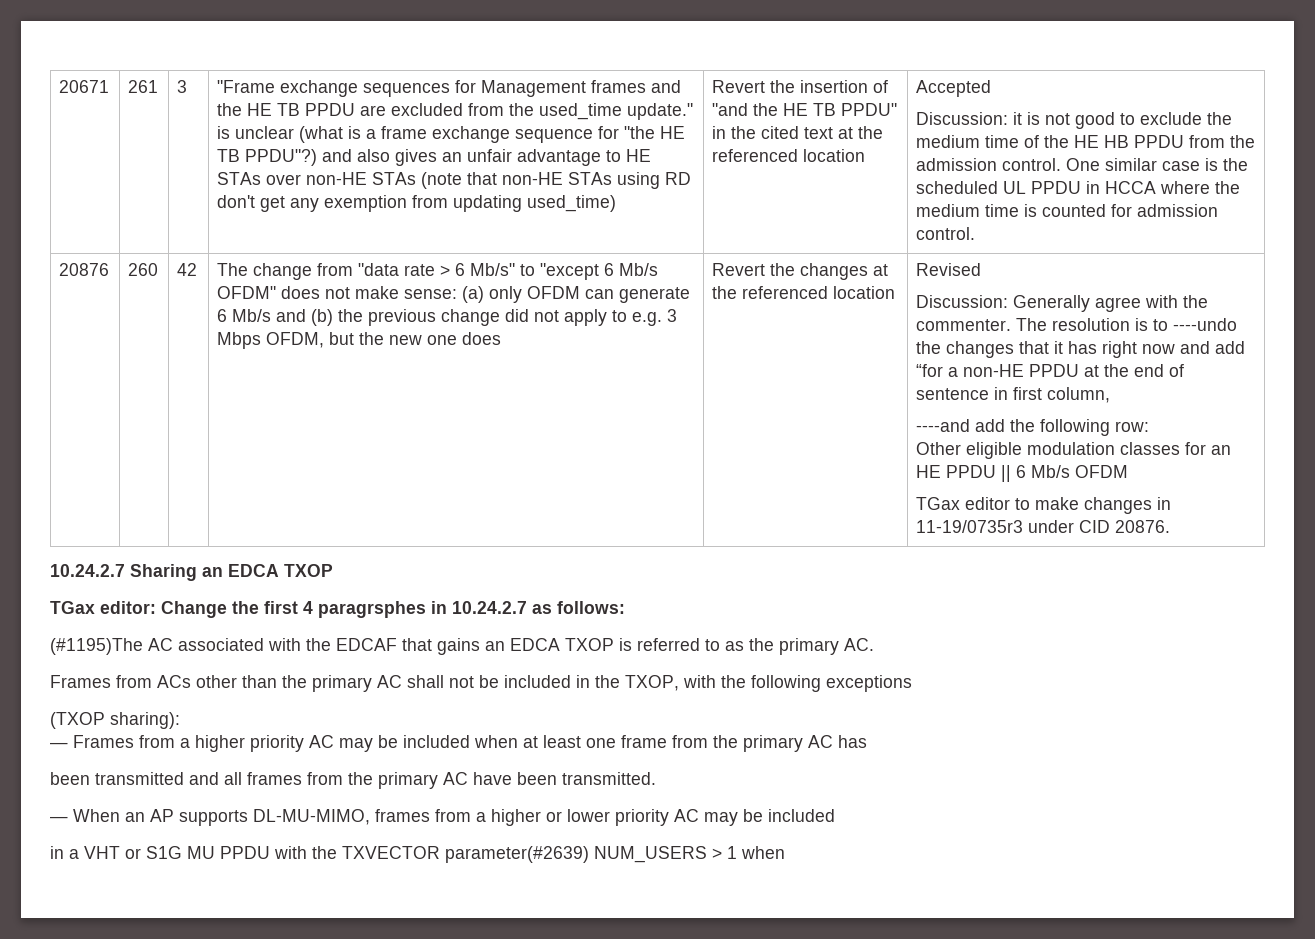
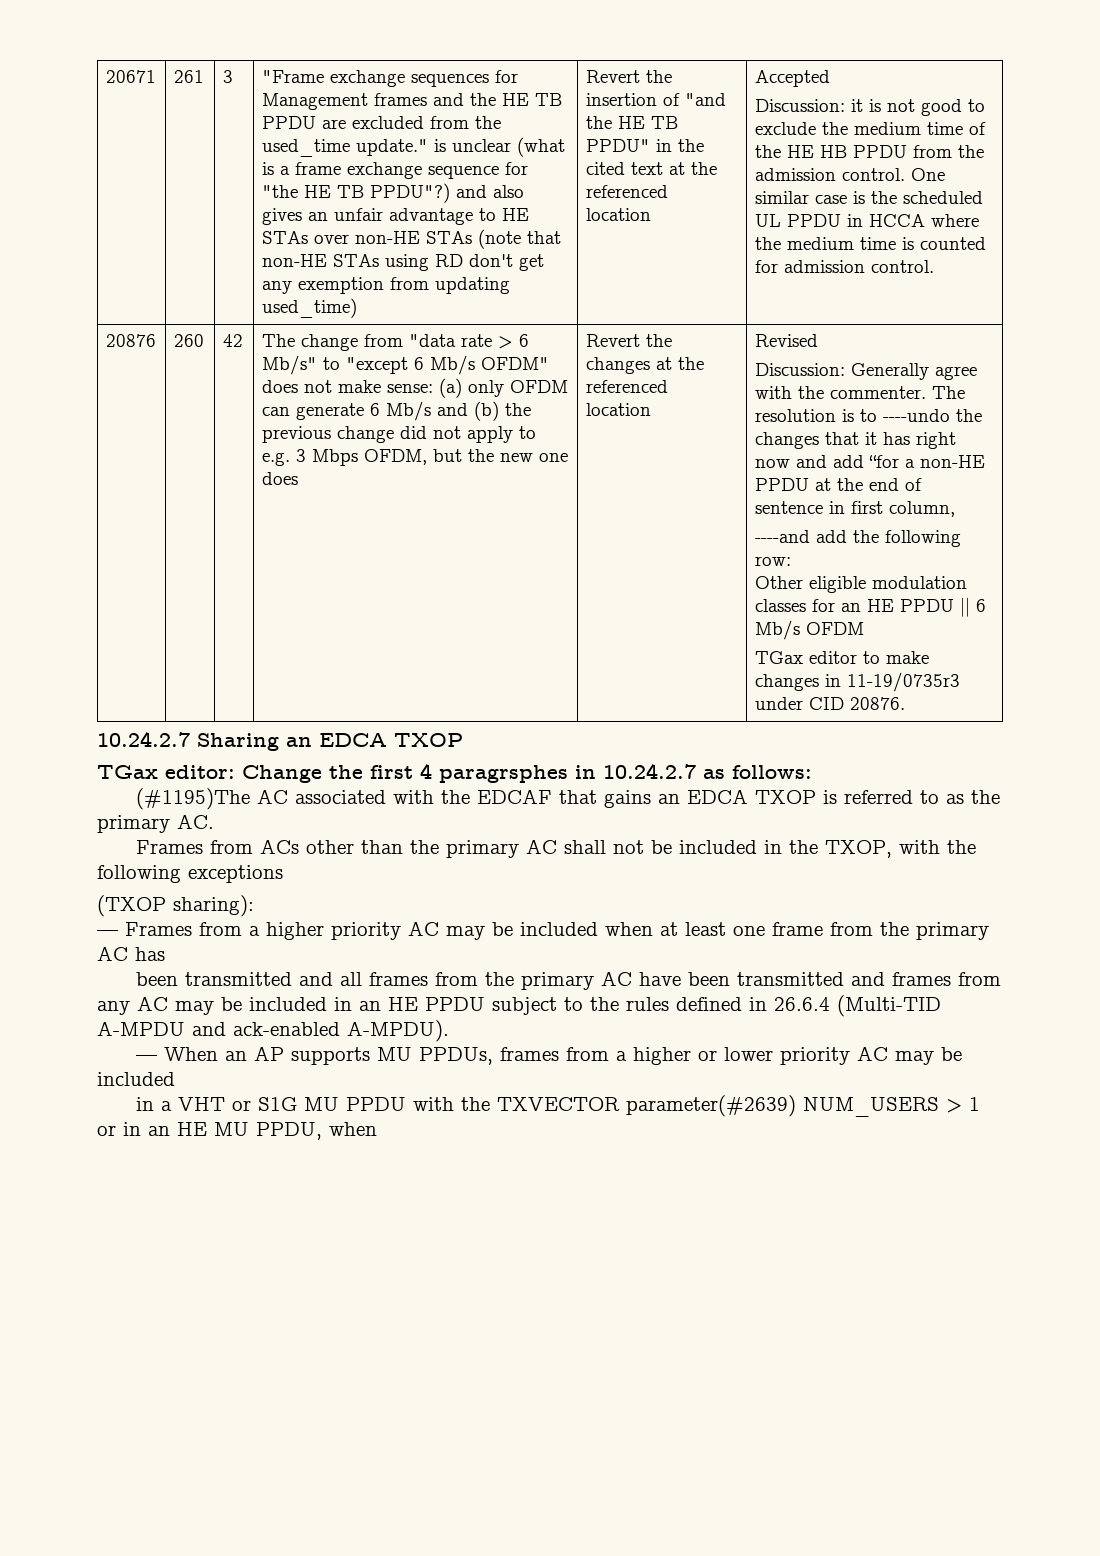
[562,772,656,785] transmitted. -> [737,972,1002,986] [97,995,941,1017] [97,1020,449,1042] transmitted and frames from any AC may be included in an HE PPDU subject to the rules defined in 26.6.4 (Multi-TID A-MPDU and ack-enabled A-MPDU).
[253,809,370,825] DL-MU-MIMO, -> [377,1047,494,1065] MU PPDUs,
(737, 852) none -> [97,1122,322,1140] or in an HE MU PPDU,

